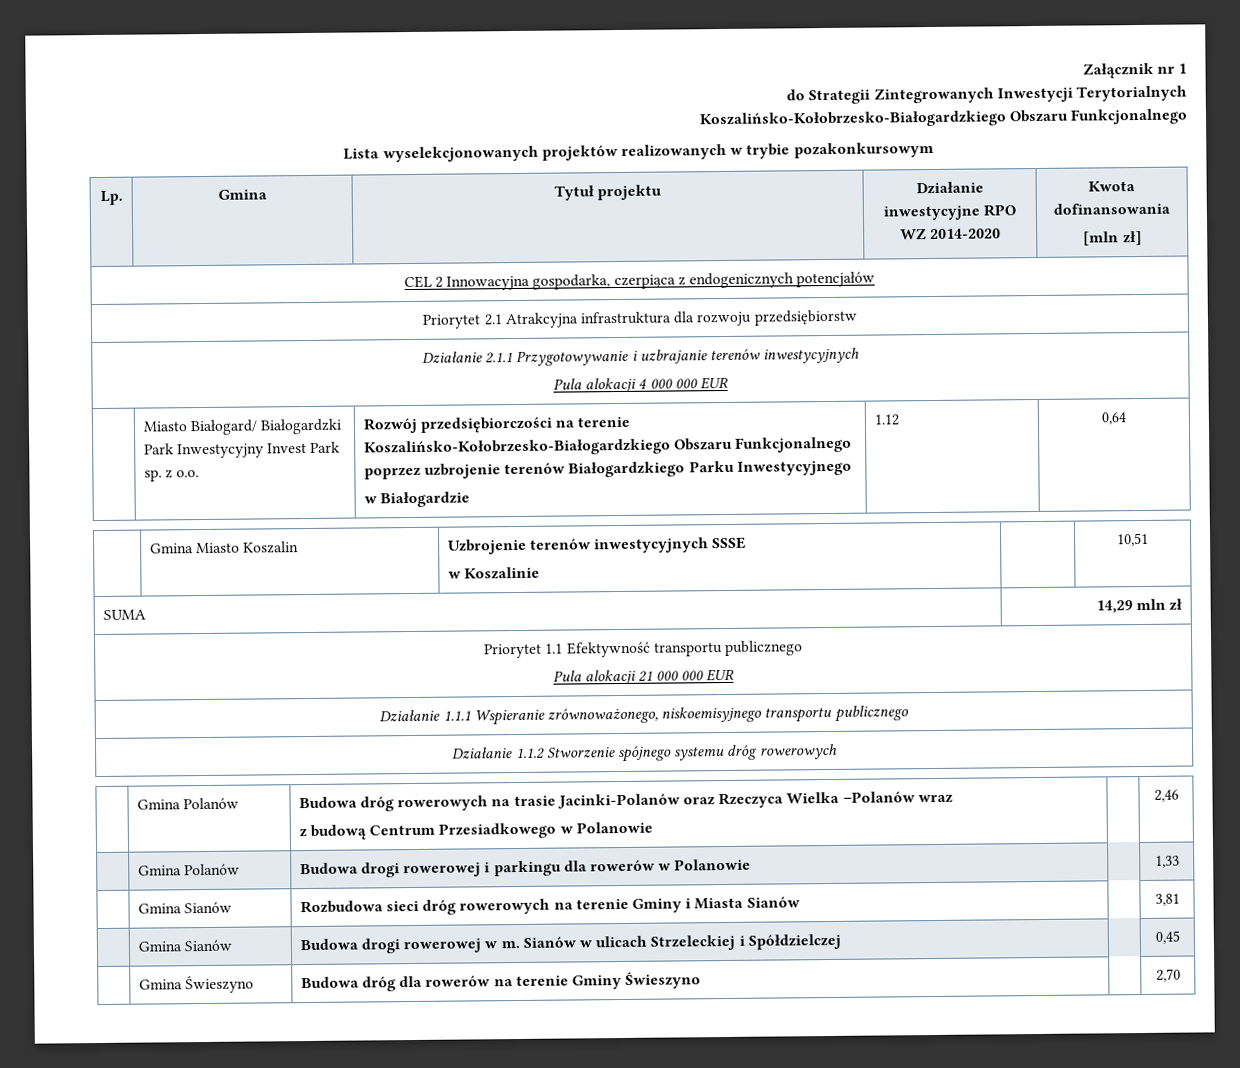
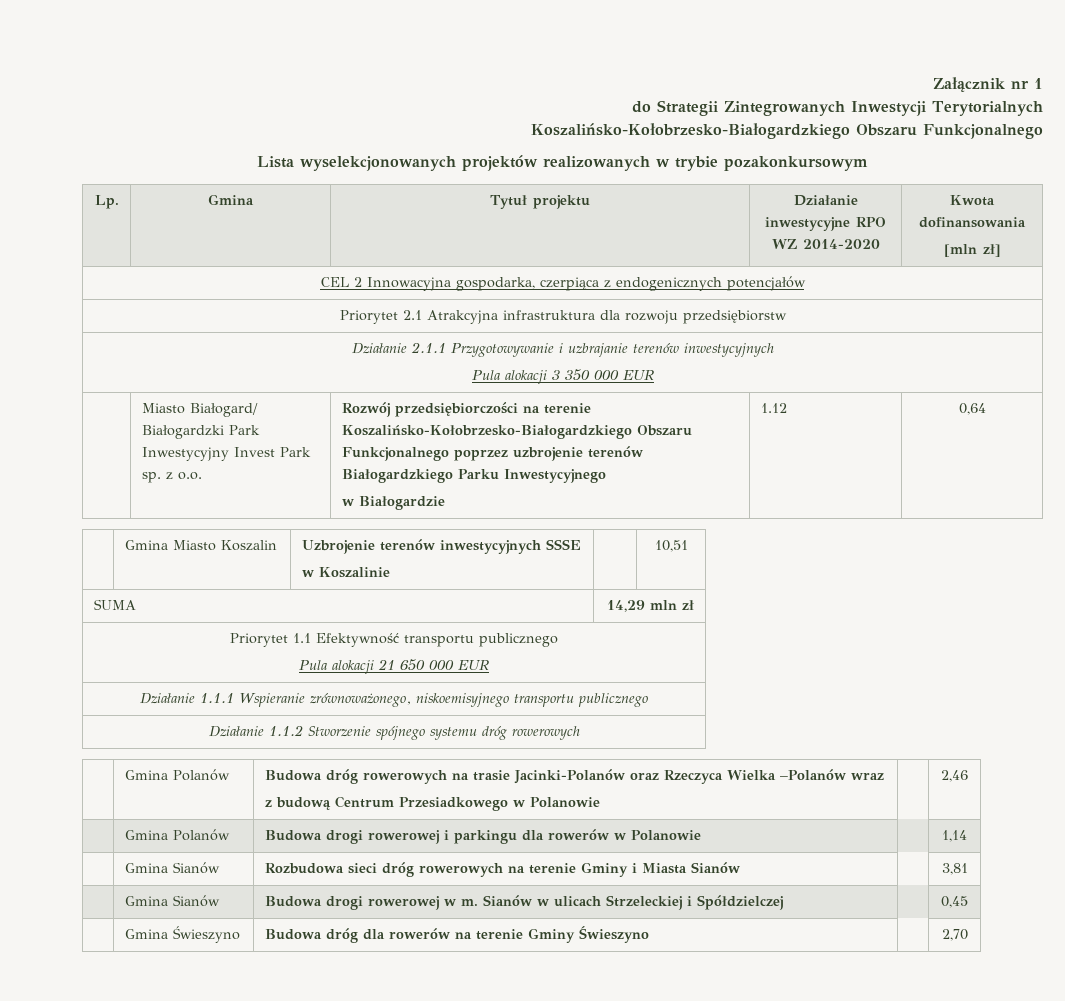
[638,378,673,389] 4 000 -> [551,369,590,381] 3 350
[656,670,680,681] 000 -> [400,659,425,671] 650
[1154,855,1180,868] 1,33 -> [942,830,967,842] 1,14

